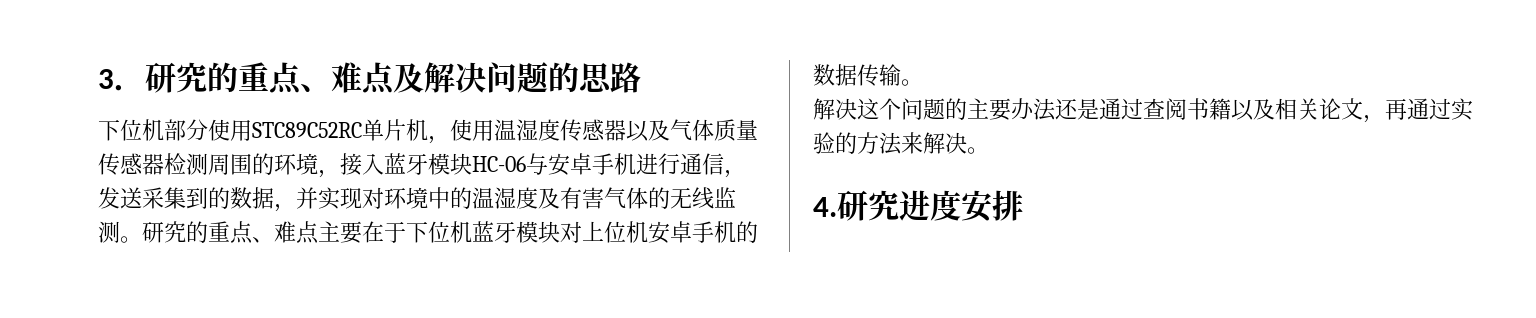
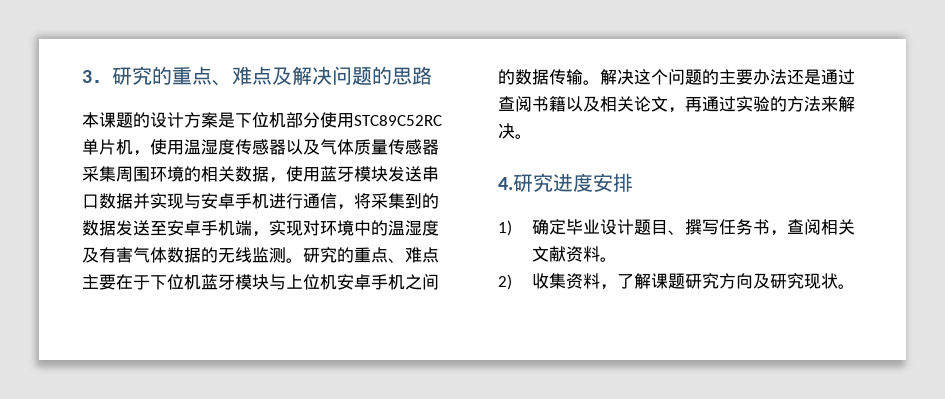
(641, 77) none -> [82,112,235,128] 本课题的设计方案是
[164,153,526,178] 检测周围的环境，接入蓝牙模块HC-06 -> [82,166,439,183] [82,193,184,209] 采集周围环境的相关数据，使用蓝牙模块发送串口数据并实现
[98,187,142,209] 发送 -> [354,193,371,209] 将
[274,187,318,212] ，并 -> [116,220,269,237] 发送至安卓手机端，
(648, 198) none -> [167,247,201,263] 数据
[560,221,582,243] 对 -> [269,274,286,290] 与
(736, 232) none -> [405,274,439,290] 之间
(923, 82) // -> (600, 82) none
(1023, 205) none -> [498,219,855,236] [531,246,617,262] [498,273,855,290] // 1)确定毕业设计题目、撰写任务书，查阅相关文献资料。 // 2)收集资料，了解课题研究方向及研究现状。

